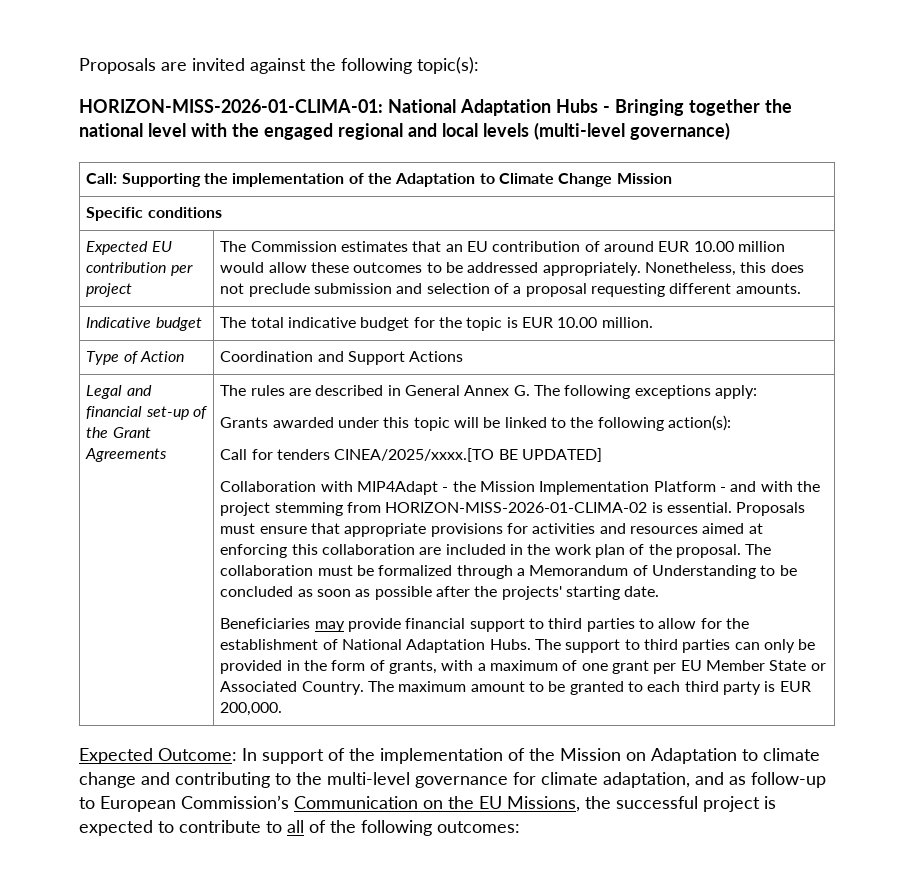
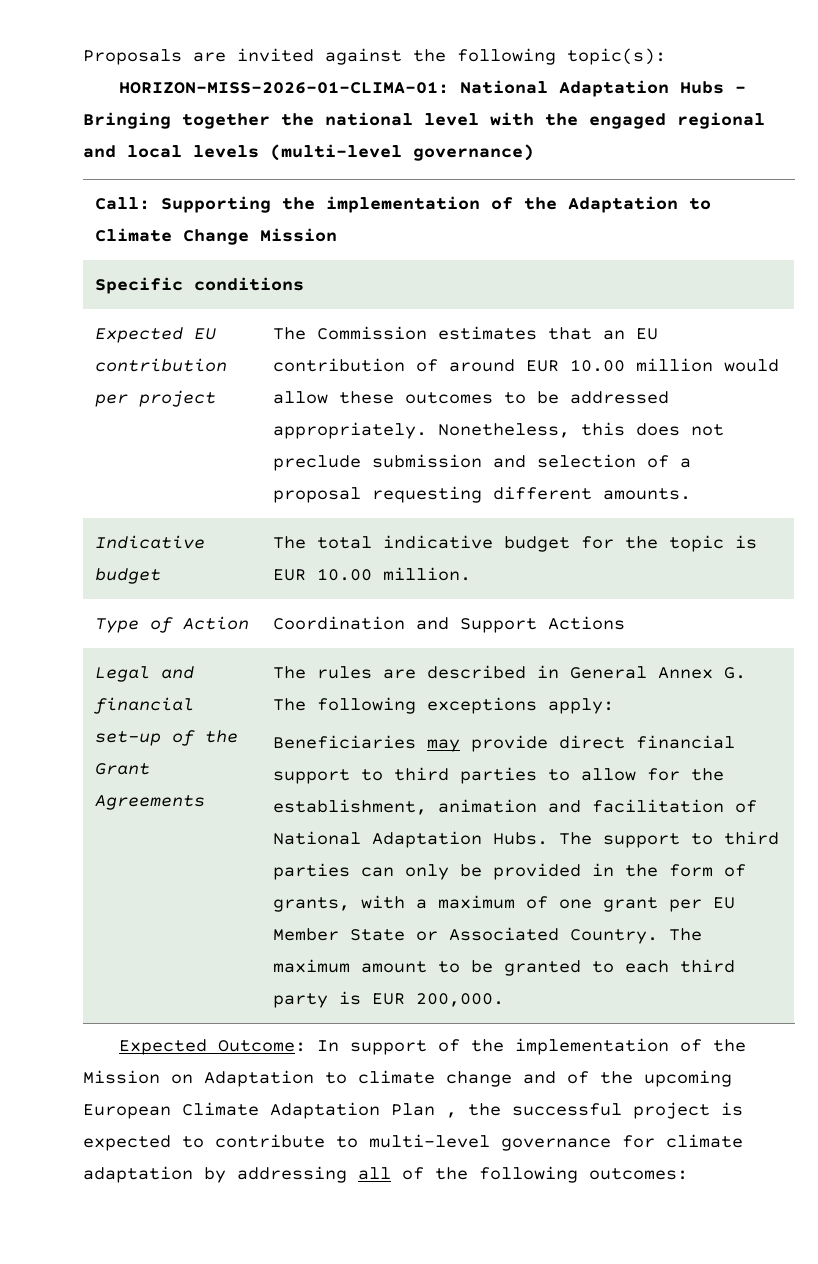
[220,415,731,431] [220,448,603,462] [220,481,820,495] [220,502,806,516] [220,523,763,537] [220,544,772,558] [220,565,797,579] [220,586,660,600] // Grants awarded under this topic will be linked to the following action(s): // Call for tenders CINEA/2025/xxxx.[TO BE UPDATED] // Collaboration with MIP4Adapt - the Mission Implementation Platform - and with the project stemming from HORIZON-MISS-2026-01-CLIMA-02 is essential. Proposals must ensure that appropriate provisions for activities and resources aimed at enforcing this collaboration are included in the work plan of the proposal. The collaboration must be formalized through a Memorandum of Understanding to be concluded as soon as possible after the projects' starting date. -> (615, 706) none
(402, 625) none -> [559,735,626,749] direct
[220,639,319,650] establishment -> [273,799,725,815] establishment, animation and facilitation
[175,772,826,788] [79,795,580,812] contributing to the multi-level governance for climate adaptation, and as follow-up to European Commission’s Communication on the EU Missions, -> [567,1070,732,1087] [83,1102,457,1119] of the upcoming European Climate Adaptation Plan ,
(282, 827) none -> [369,1134,743,1151] [83,1166,347,1183] multi-level governance for climate adaptation by addressing

